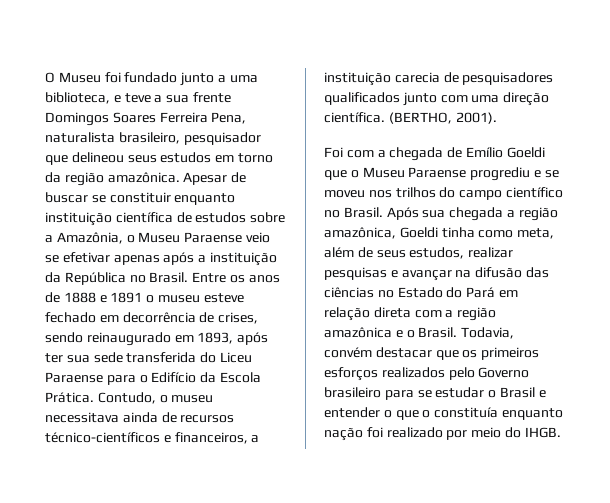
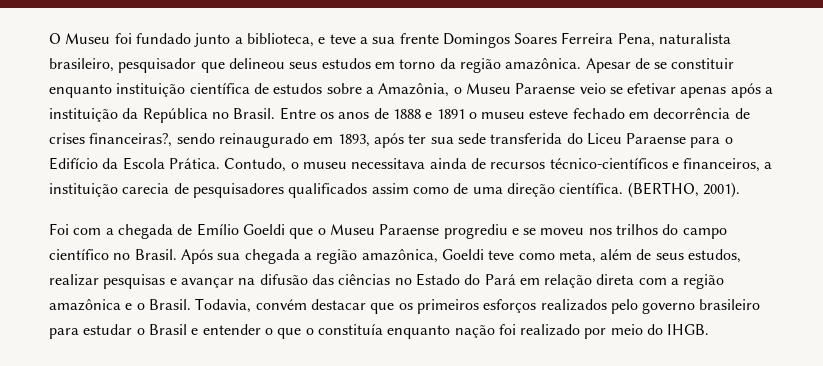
[229,75,258,83] uma -> (243, 40) none
[45,192,88,203] buscar -> (650, 63) none
[218,312,259,324] crises, -> [49,133,173,147] crises financeiras?,
[402,92,468,106] junto com -> [371,183,469,194] assim como de
[441,227,475,238] tinha -> [488,250,515,260] teve
[478,367,530,378] Governo -> [642,302,696,314] governo
[417,390,432,398] se -> (79, 333) none

